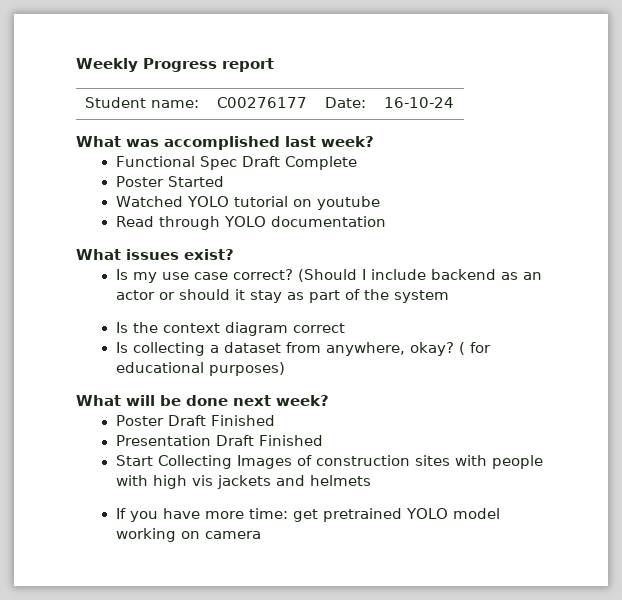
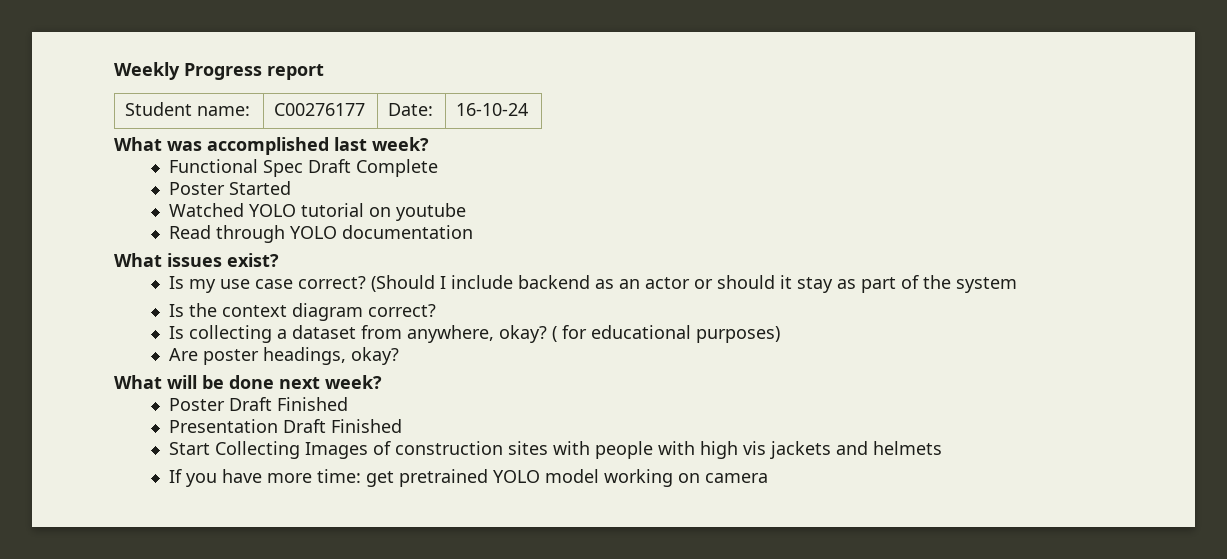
[292,323,345,333] correct -> [367,304,436,317] correct?
(285, 369) none -> [168,347,399,365] // Are poster headings, okay?

